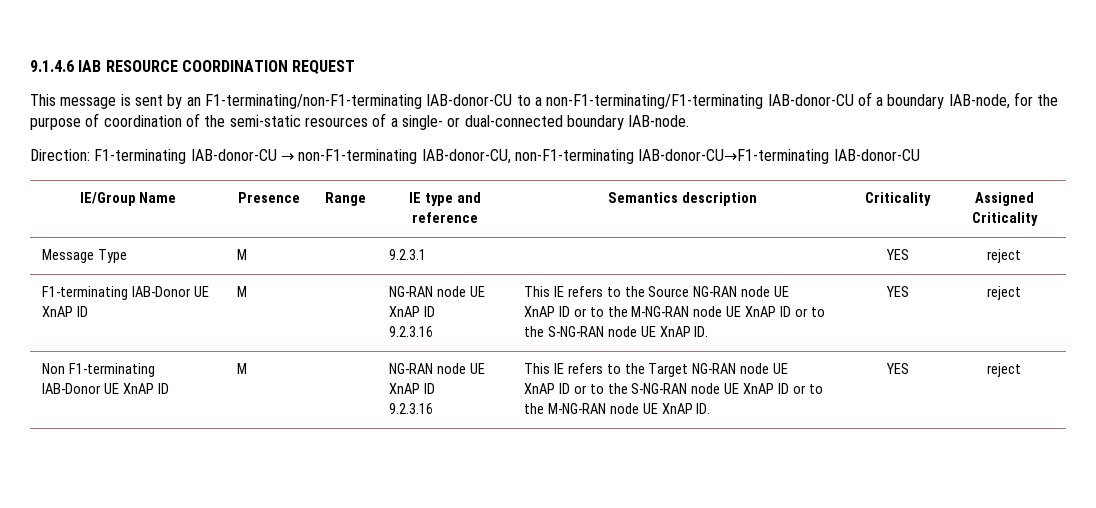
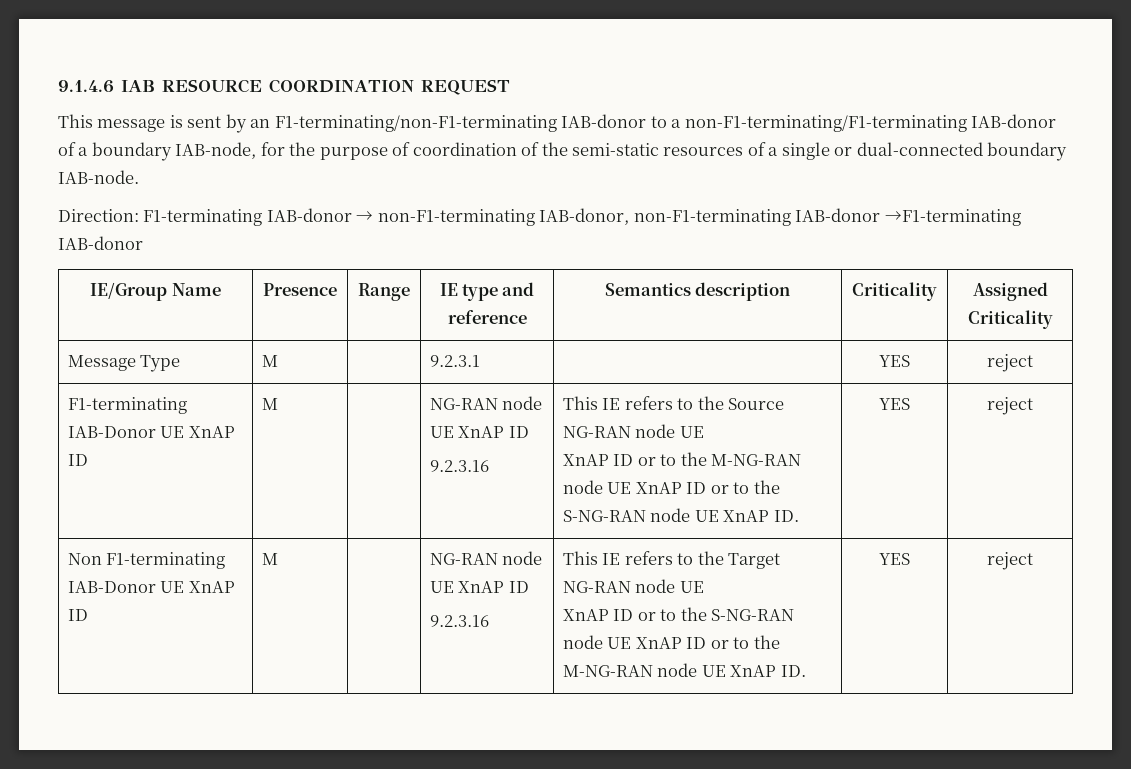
[426,94,513,106] IAB-donor-CU -> [561,114,647,128] IAB-donor
[767,94,854,106] IAB-donor-CU -> [971,114,1057,128] IAB-donor
[401,115,443,130] single- -> [781,142,830,160] single
[190,149,277,161] IAB-donor-CU -> [266,208,352,222] IAB-donor
[421,149,920,164] IAB-donor-CU, non-F1-terminating IAB-donor-CU→F1-terminating IAB-donor-CU -> [539,208,1021,226] [58,236,143,250] IAB-donor, non-F1-terminating IAB-donor →F1-terminating IAB-donor

